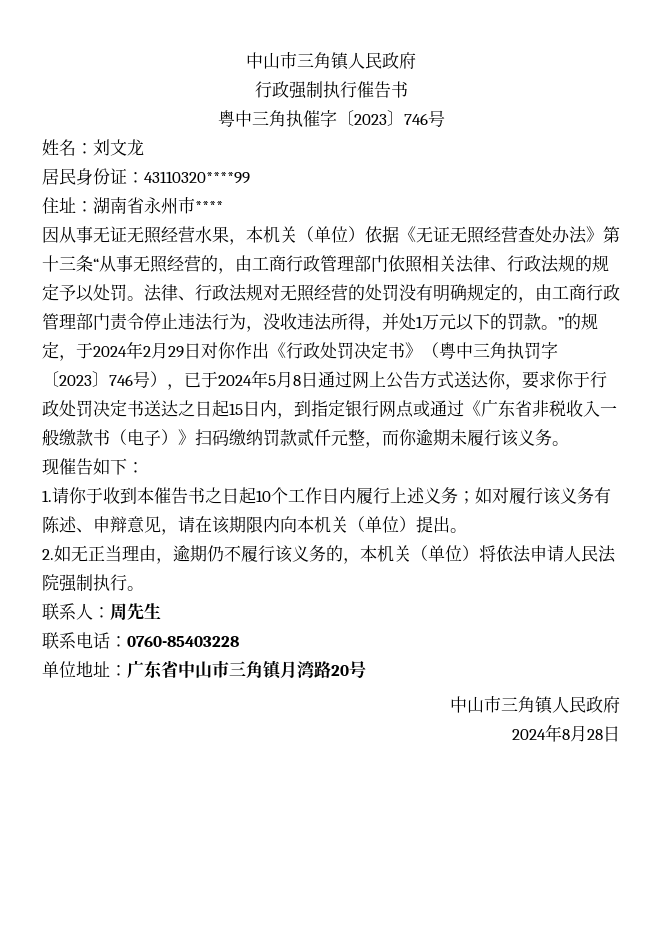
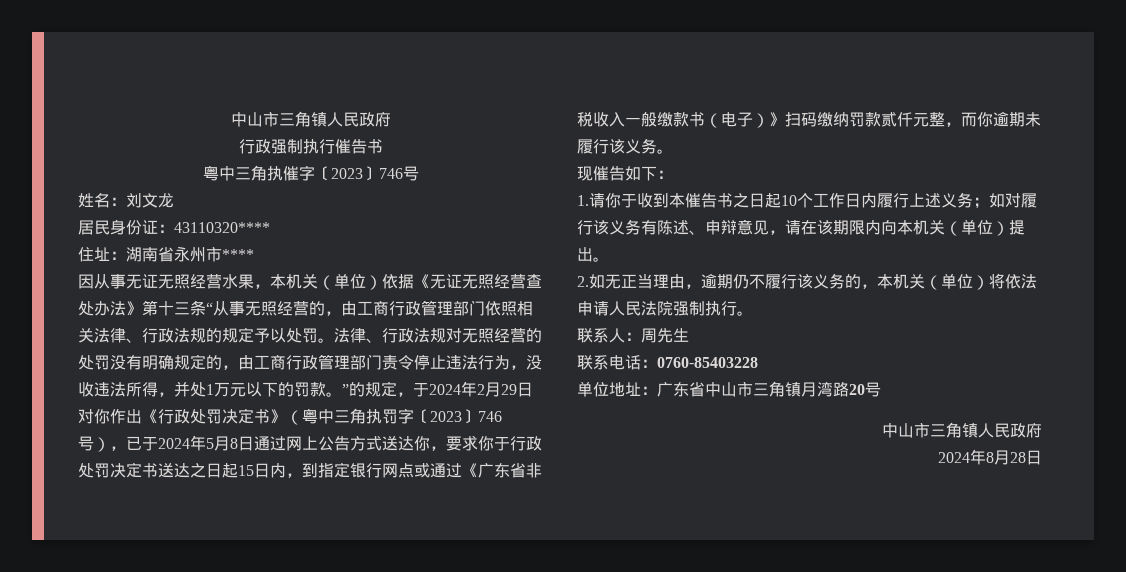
[144,171,250,184] 43110320****99 -> [174,222,270,233] 43110320****

